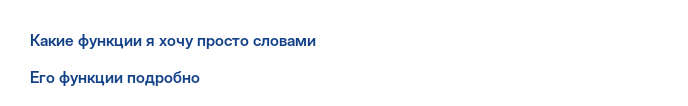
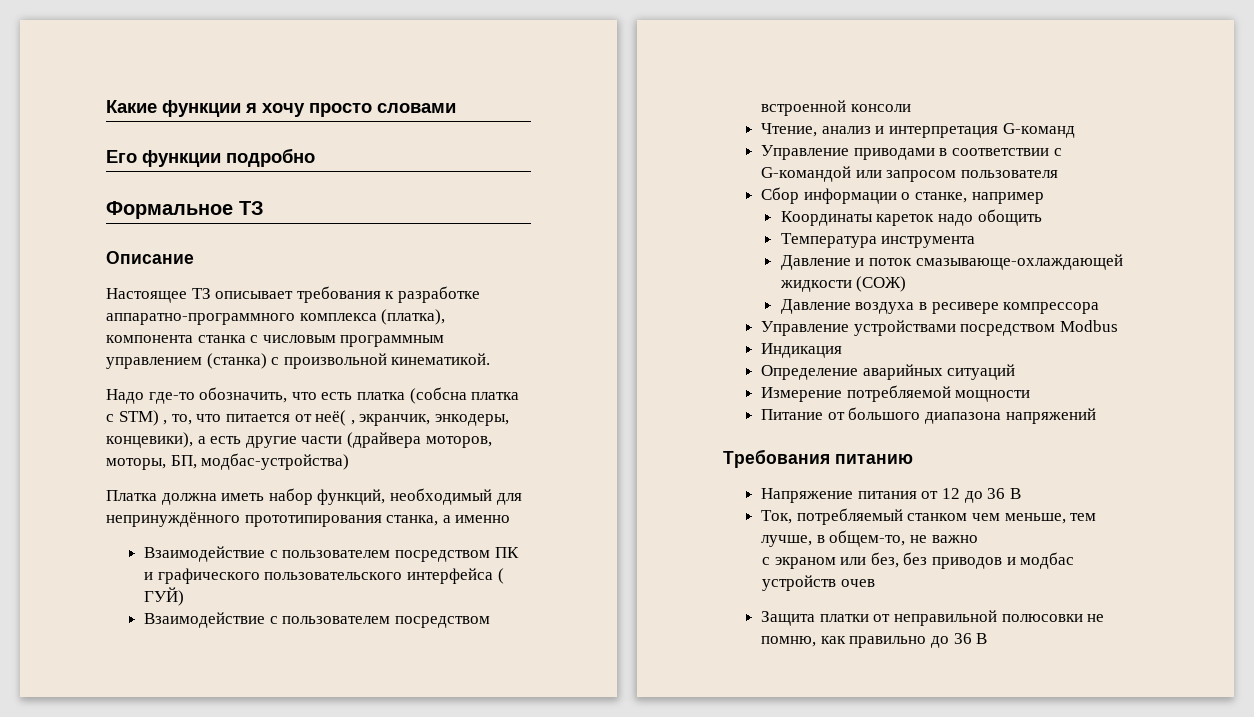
(201, 79) none -> [106,201,264,219] [106,251,194,264] [106,286,480,303] [106,309,446,325] [106,335,445,347] [106,353,491,369] [106,387,520,404] [106,410,509,426] [106,432,492,448] [106,453,350,470] [106,488,522,505] [106,512,511,527] [144,546,519,562] [144,568,504,584] [144,587,185,606] [144,612,490,628] [761,100,911,116] [761,123,1075,138] [761,145,1062,160] [761,166,1058,182] [761,187,1044,204] [780,209,1042,226] [780,233,976,248] [780,254,1123,270] [779,276,907,292] [780,299,1100,314] [761,320,1118,336] [761,343,843,358] [761,364,1016,380] [761,385,1031,402] [761,407,1096,424] [723,449,913,468] [761,488,1021,503] [761,508,1097,525] [761,530,978,547] [762,552,1075,569] [762,575,875,591] [761,610,1105,626] [761,633,988,648] // Формальное ТЗ // Описание // Настоящее ТЗ описывает требования к разработке аппаратно-программного комплекса (платка), компонента станка с числовым программным управлением (станка) с произвольной кинематикой. // Надо где-то обозначить, что есть платка (собсна платка с STM) , то, что питается от неё( , экранчик, энкодеры, концевики), а есть другие части (драйвера моторов, моторы, БП, модбас-устройства) // Платка должна иметь набор функций, необходимый для непринуждённого прототипирования станка, а именно // Взаимодействие с пользователем посредством ПК и графического пользовательского интерфейса ( ГУЙ) // Взаимодействие с пользователем посредством встроенной консоли // Чтение, анализ и интерпретация G-команд // Управление приводами в соответствии с G-командой или запросом пользователя // Сбор информации о станке, например // Координаты кареток надо обощить // Температура инструмента // Давление и поток смазывающе-охлаждающей жидкости (СОЖ) // Давление воздуха в ресивере компрессора // Управление устройствами посредством Modbus // Индикация // Определение аварийных ситуаций // Измерение потребляемой мощности // Питание от большого диапазона напряжений // Требования питанию // Напряжение питания от 12 до 36 В // Ток, потребляемый станком чем меньше, тем лучше, в общем-то, не важно // с экраном или без, без приводов и модбас устройств очев // Защита платки от неправильной полюсовки не помню, как правильно до 36 В

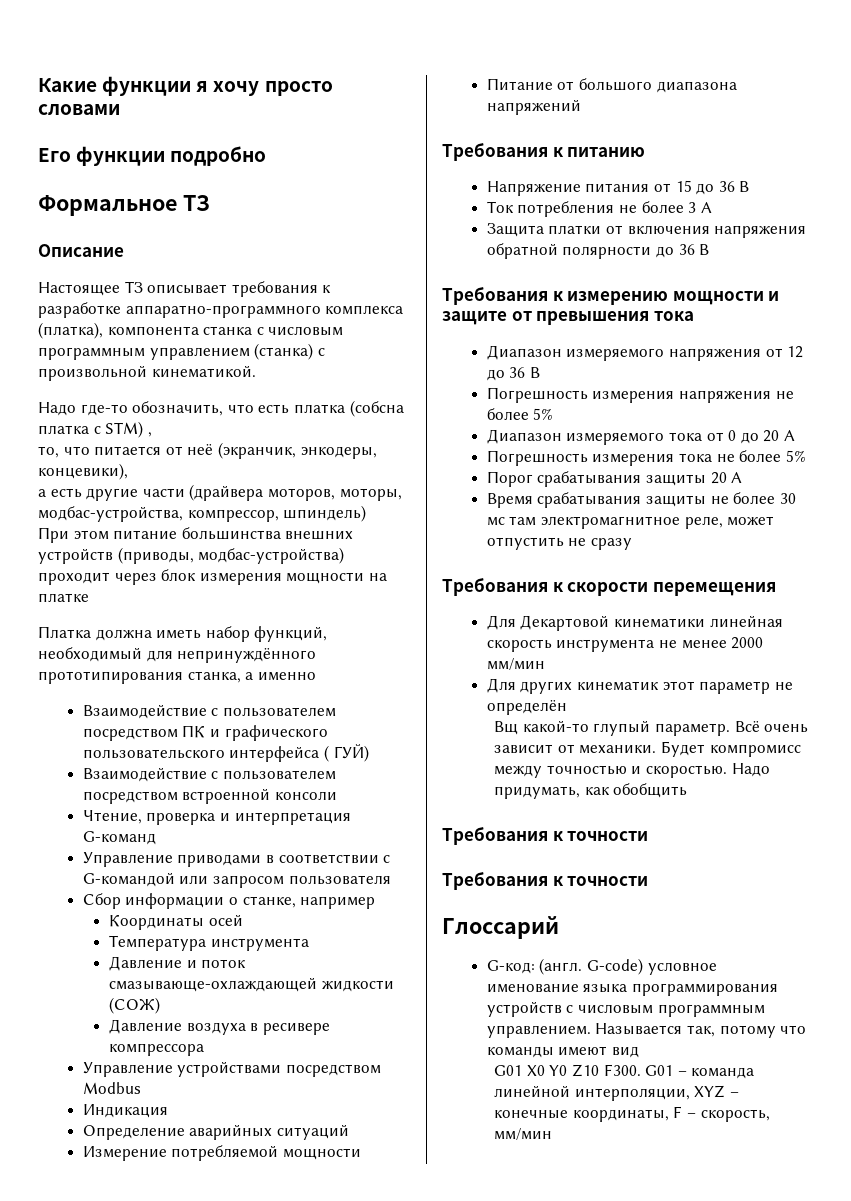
(168, 422) none -> (152, 434) //
[315,410,431,426] неё( , экранчик, -> [187,442,296,459] неё (экранчик,
(193, 440) none -> (128, 471) //
[170,453,350,470] БП, модбас-устройства) -> [38,505,367,522] [38,527,354,543] [38,547,345,564] [38,569,387,585] [38,593,89,602] модбас-устройства, компрессор, шпиндель) // При этом питание большинства внешних устройств (приводы, модбас-устройства) проходит через блок измерения мощности на платке
[821,126,871,134] анализ -> [146,812,216,825] проверка
[876,209,1042,226] кареток надо обощить -> [208,914,243,926] осей
(830, 458) none -> [552,147,564,157] к
[941,488,1021,503] [761,508,1097,525] [761,530,978,547] [762,552,1075,569] [762,575,875,591] [761,610,1105,626] [761,633,988,648] 12 до 36 В // Ток, потребляемый станком чем меньше, тем лучше, в общем-то, не важно // с экраном или без, без приводов и модбас устройств очев // Защита платки от неправильной полюсовки не помню, как правильно до 36 В -> [675,180,750,195] [486,201,712,217] [486,223,807,238] [486,243,710,259] [442,286,780,305] [442,311,694,325] [486,345,804,361] [486,367,540,381] [486,387,794,403] [486,408,554,420] [486,429,795,445] [486,450,806,466] [486,471,743,487] [486,492,796,508] [486,516,775,529] [486,537,632,550] [442,577,776,596] [486,615,783,631] [486,637,764,652] [486,658,545,670] [486,678,793,694] [486,700,567,715] [494,720,809,736] [494,741,801,757] [494,763,770,778] [494,783,688,799] [442,826,649,845] [442,871,649,890] [442,916,559,939] [486,958,717,975] [486,983,778,996] [486,1001,765,1017] [486,1023,807,1038] [486,1046,639,1058] [494,1064,755,1079] [494,1085,739,1101] [494,1106,770,1122] [494,1128,553,1140] 15 до 36 В // Ток потребления не более 3 А // Защита платки от включения напряжения обратной полярности до 36 В // Требования к измерению мощности и защите от превышения тока // Диапазон измеряемого напряжения от 12 до 36 В // Погрешность измерения напряжения не более 5% // Диапазон измеряемого тока от 0 до 20 А // Погрешность измерения тока не более 5% // Порог срабатывания защиты 20 А // Время срабатывания защиты не более 30 мс там электромагнитное реле, может отпустить не сразу // Требования к скорости перемещения // Для Декартовой кинематики линейная скорость инструмента не менее 2000 мм/мин // Для других кинематик этот параметр не определён // Вщ какой-то глупый параметр. Всё очень зависит от механики. Будет компромисс между точностью и скоростью. Надо придумать, как обобщить // Требования к точности // Требования к точности // Глоссарий // G-код: (англ. G-code) условное именование языка программирования устройств с числовым программным управлением. Называется так, потому что команды имеют вид // G01 X0 Y0 Z10 F300. G01 – команда линейной интерполяции, XYZ – конечные координаты, F – скорость, мм/мин

